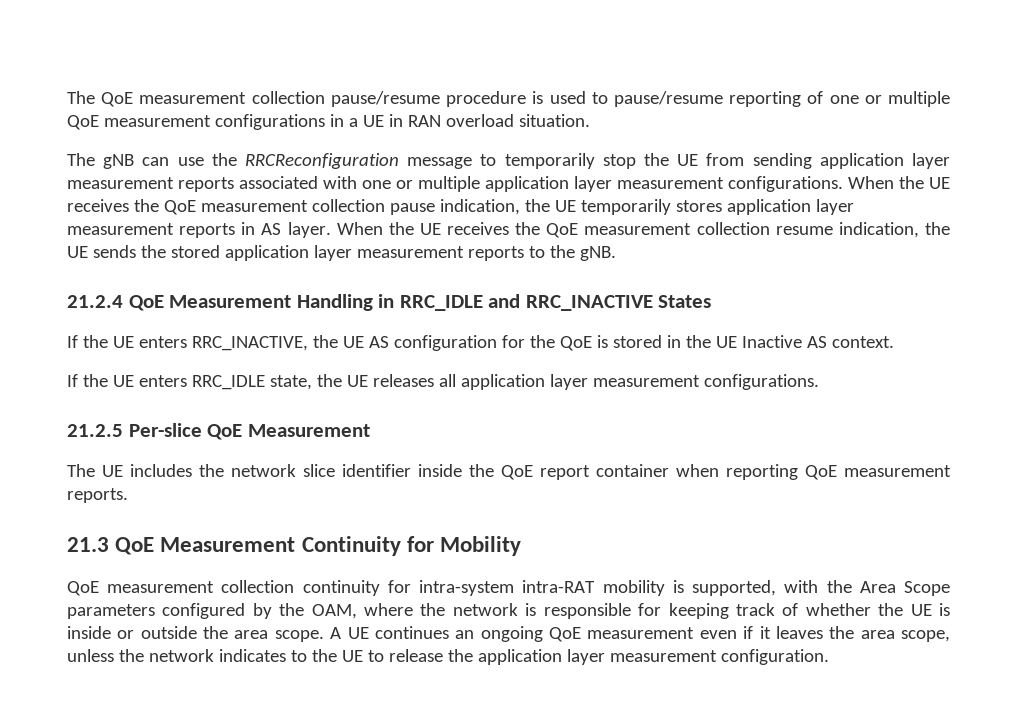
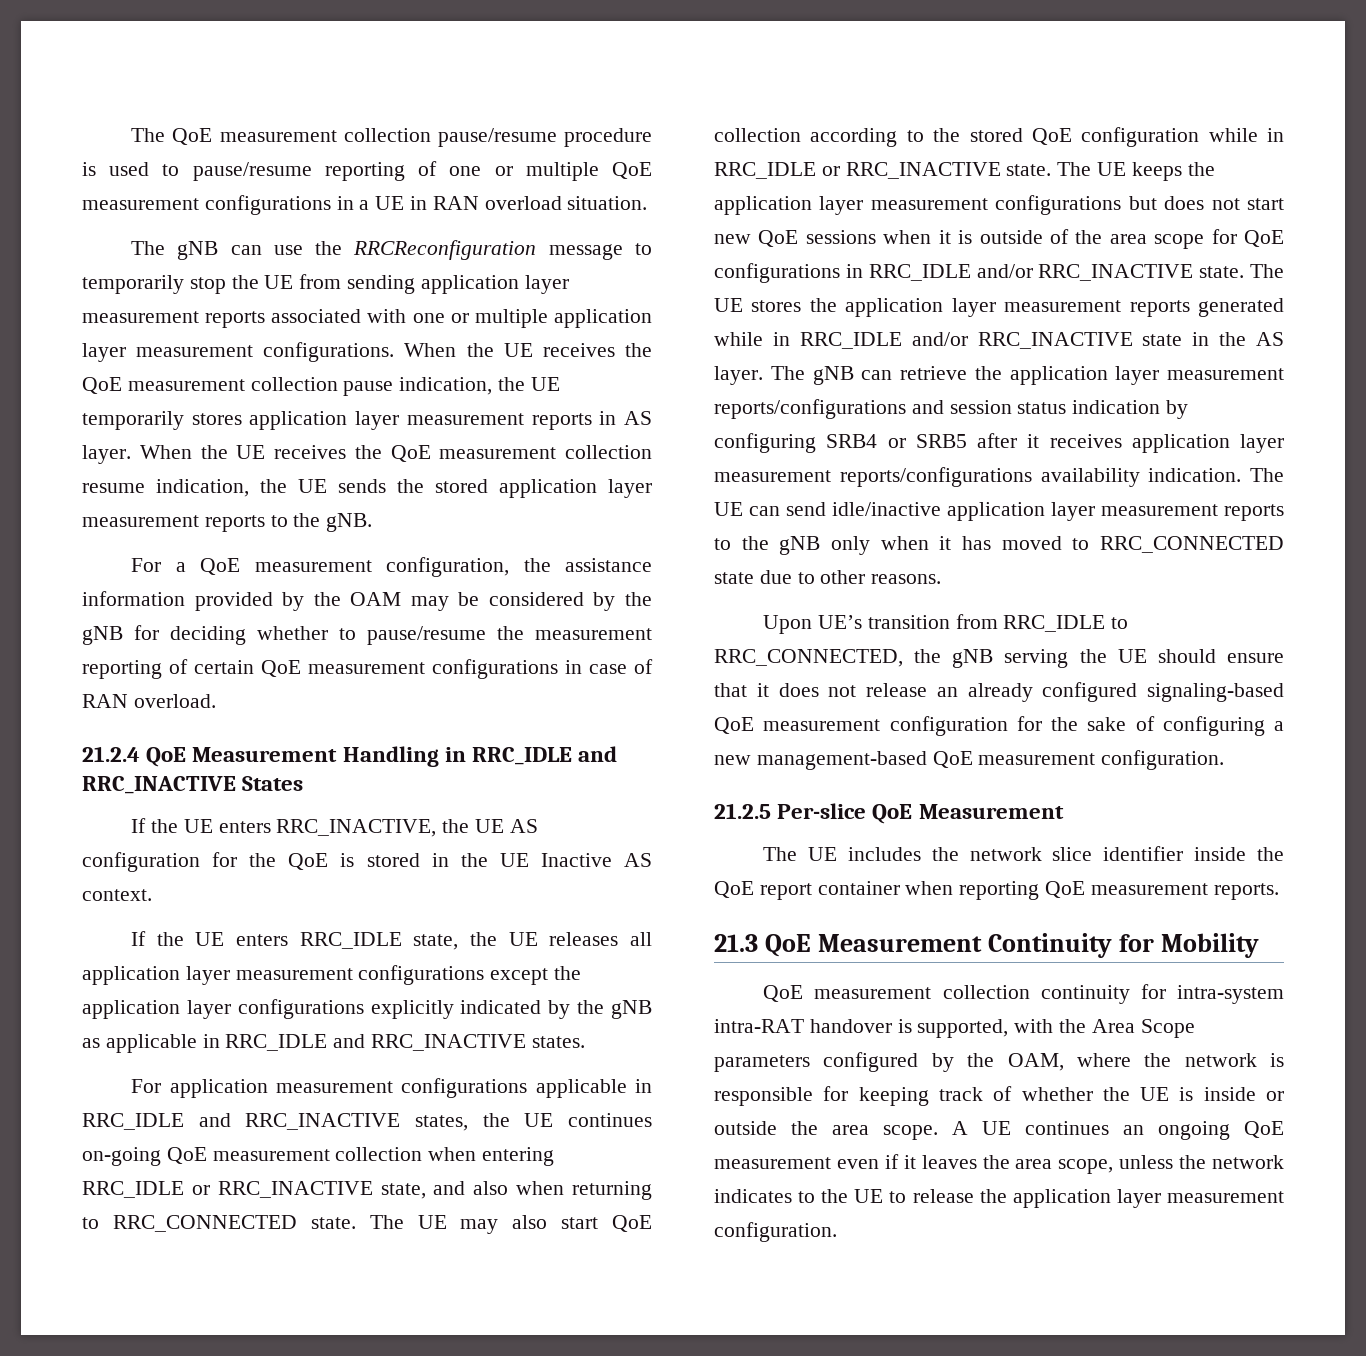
(616, 253) none -> [131,557,652,577] [82,591,652,611] [82,625,652,645] [82,659,653,679] [82,694,216,708] // For a QoE measurement configuration, the assistance information provided by the OAM may be considered by the gNB for deciding whether to pause/resume the measurement reporting of certain QoE measurement configurations in case of RAN overload.
[703,374,819,390] configurations. -> [358,965,582,985] [82,999,652,1019] [82,1034,585,1053] [131,1078,652,1098] [82,1113,652,1131] [82,1147,555,1166] [82,1181,652,1200] [82,1215,652,1234] [714,127,1284,147] [714,162,1215,181] [714,195,1284,215] [714,229,1284,249] [714,263,1284,283] [714,298,1284,317] [714,332,1284,349] [714,366,1284,385] [714,399,1189,419] [714,433,1284,453] [714,467,1284,487] [714,502,1284,521] [714,536,1284,555] [714,570,942,584] [763,614,1129,634] [714,649,1284,668] [714,682,1284,702] [714,716,1284,736] [714,750,1225,770] configurations except the application layer configurations explicitly indicated by the gNB as applicable in RRC_IDLE and RRC_INACTIVE states. // For application measurement configurations applicable in RRC_IDLE and RRC_INACTIVE states, the UE continues on-going QoE measurement collection when entering RRC_IDLE or RRC_INACTIVE state, and also when returning to RRC_CONNECTED state. The UE may also start QoE collection according to the stored QoE configuration while in RRC_IDLE or RRC_INACTIVE state. The UE keeps the application layer measurement configurations but does not start new QoE sessions when it is outside of the area scope for QoE configurations in RRC_IDLE and/or RRC_INACTIVE state. The UE stores the application layer measurement reports generated while in RRC_IDLE and/or RRC_INACTIVE state in the AS layer. The gNB can retrieve the application layer measurement reports/configurations and session status indication by configuring SRB4 or SRB5 after it receives application layer measurement reports/configurations availability indication. The UE can send idle/inactive application layer measurement reports to the gNB only when it has moved to RRC_CONNECTED state due to other reasons. // Upon UE’s transition from RRC_IDLE to RRC_CONNECTED, the gNB serving the UE should ensure that it does not release an already configured signaling-based QoE measurement configuration for the sake of configuring a new management-based QoE measurement configuration.
[602,580,665,596] mobility -> [809,1019,892,1033] handover

